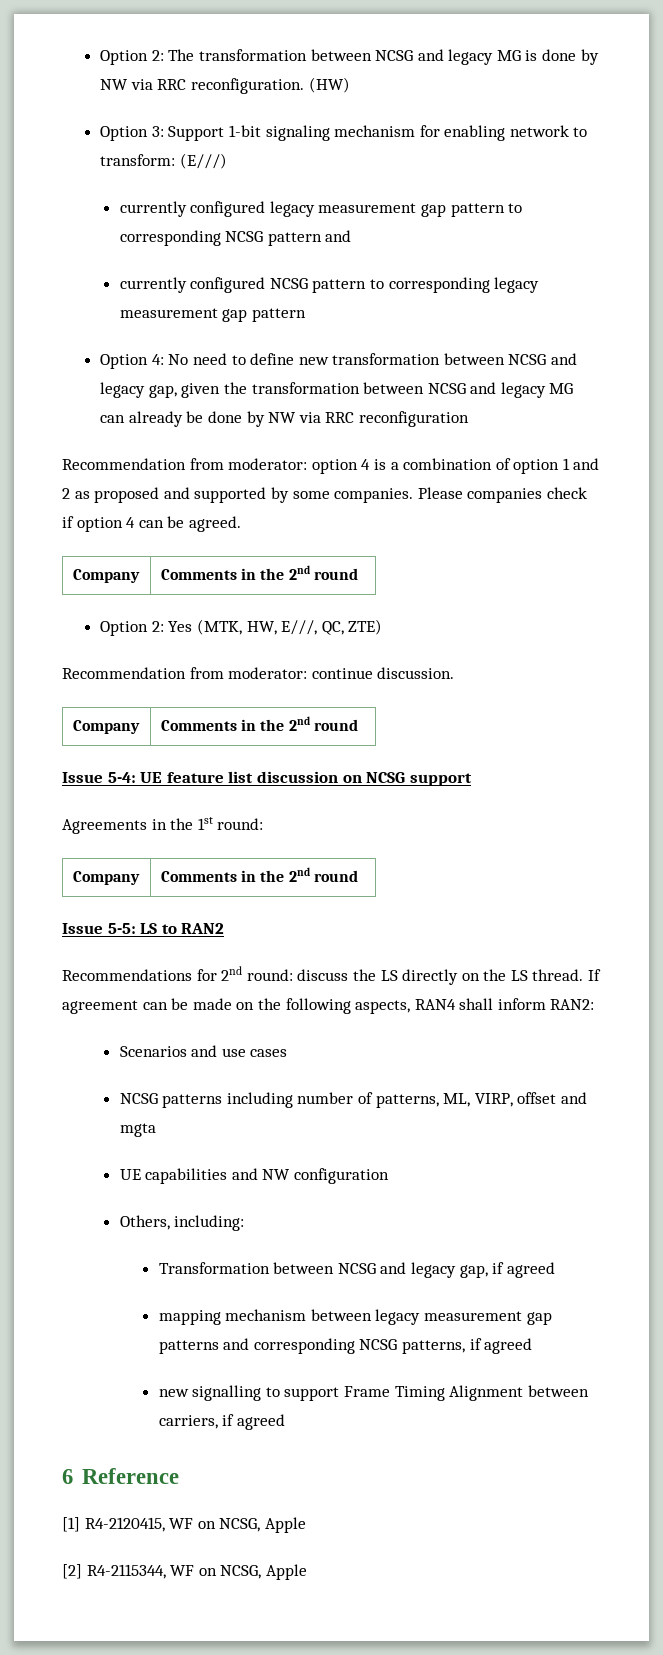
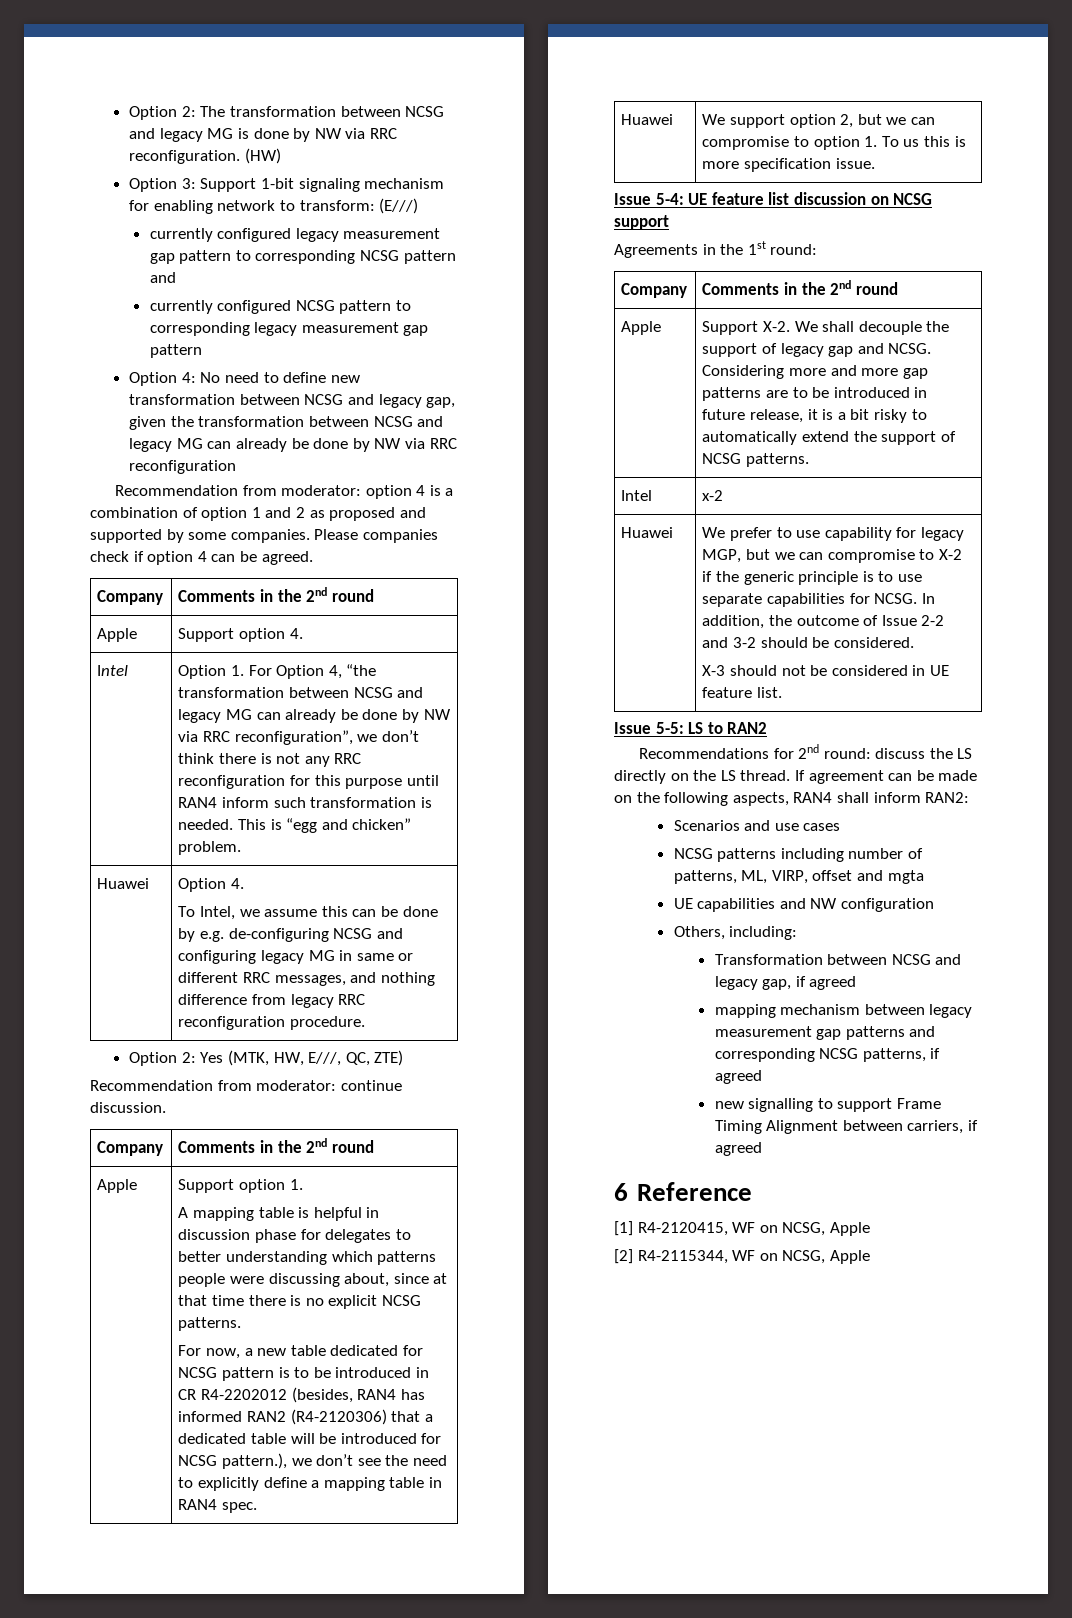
(358, 574) none -> [97,628,138,642] [178,628,303,642] [97,665,129,676] [178,664,377,679] [178,687,424,698] [178,709,451,723] [178,730,419,745] [178,753,362,767] [178,775,439,789] [178,797,432,808] [178,818,412,833] [178,841,242,855] [97,878,150,889] [178,878,245,892] [178,906,438,920] [178,928,403,942] [178,950,414,964] [178,972,435,986] [178,994,366,1008] [178,1016,366,1030] // Apple | Support option 4. // Intel | Option 1. For Option 4, “the transformation between NCSG and legacy MG can already be done by NW via RRC reconfiguration”, we don’t think there is not any RRC reconfiguration for this purpose until RAN4 inform such transformation is needed. This is “egg and chicken” problem. // Huawei | Option 4. // To Intel, we assume this can be done by e.g. de-configuring NCSG and configuring legacy MG in same or different RRC messages, and nothing difference from legacy RRC reconfiguration procedure.
(358, 725) none -> [97,1179,138,1193] [178,1179,303,1193] [178,1207,380,1221] [178,1229,411,1243] [178,1251,437,1265] [178,1273,448,1287] [178,1295,421,1309] [178,1317,242,1331] [178,1345,423,1359] [178,1367,429,1381] [178,1387,425,1403] [178,1409,433,1425] [178,1433,442,1444] [178,1453,447,1469] [178,1477,442,1491] [178,1499,258,1513] [621,114,674,125] [702,114,935,128] [702,136,966,150] [702,158,875,172] // Apple | Support option 1. // A mapping table is helpful in discussion phase for delegates to better understanding which patterns people were discussing about, since at that time there is no explicit NCSG patterns. // For now, a new table dedicated for NCSG pattern is to be introduced in CR R4-2202012 (besides, RAN4 has informed RAN2 (R4-2120306) that a dedicated table will be introduced for NCSG pattern.), we don’t see the need to explicitly define a mapping table in RAN4 spec. // Huawei | We support option 2, but we can compromise to option 1. To us this is more specification issue.
(358, 876) none -> [621,321,662,335] [702,321,950,335] [702,343,932,357] [702,365,928,379] [702,387,928,401] [702,409,927,423] [702,431,956,445] [702,453,810,467] [621,490,653,501] [702,490,724,501] [621,527,674,538] [702,527,964,541] [702,549,962,563] [702,571,922,585] [702,593,935,607] [702,615,945,629] [702,637,914,648] [702,665,949,676] [702,687,783,698] // Apple | Support X-2. We shall decouple the support of legacy gap and NCSG. Considering more and more gap patterns are to be introduced in future release, it is a bit risky to automatically extend the support of NCSG patterns. // Intel | x-2 // Huawei | We prefer to use capability for legacy MGP, but we can compromise to X-2 if the generic principle is to use separate capabilities for NCSG. In addition, the outcome of Issue 2-2 and 3-2 should be considered. // X-3 should not be considered in UE feature list.

